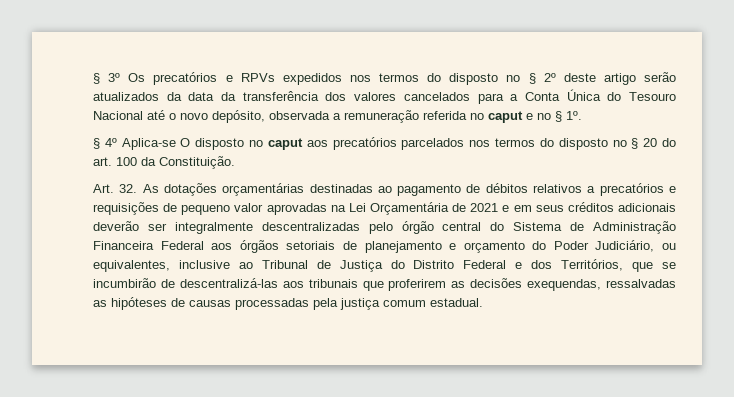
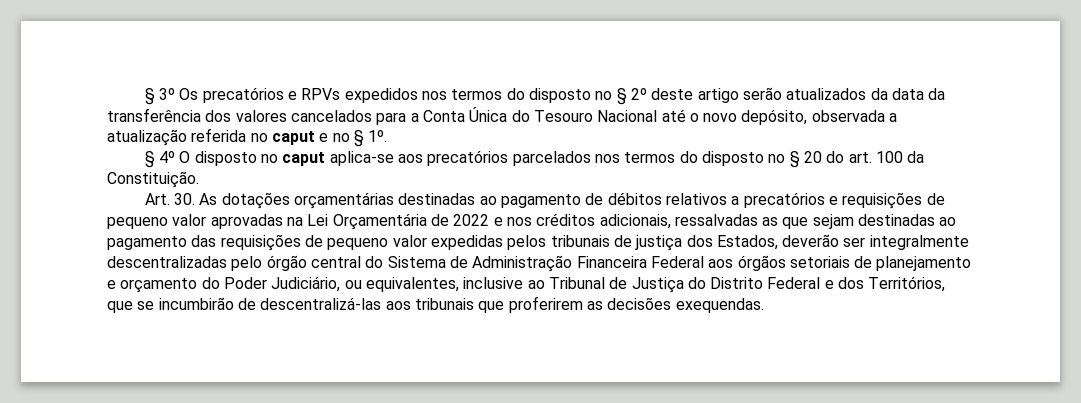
[344,110,419,123] remuneração -> [107,129,187,146] atualização
[121,138,176,150] Aplica-se -> (176, 157) none
(303, 144) none -> [329,151,394,166] aplica-se
[119,184,138,193] 32. -> [174,193,196,205] 30.
[470,202,677,212] 2021 e em seus créditos adicionais -> [453,213,957,229] [107,234,778,251] 2022 e nos créditos adicionais, ressalvadas as que sejam destinadas ao pagamento das requisições de pequeno valor expedidas pelos tribunais de justiça dos Estados,
[527,279,676,291] [93,297,483,310] exequendas, ressalvadas as hipóteses de causas processadas pela justiça comum estadual. -> [675,298,764,313] exequendas.

